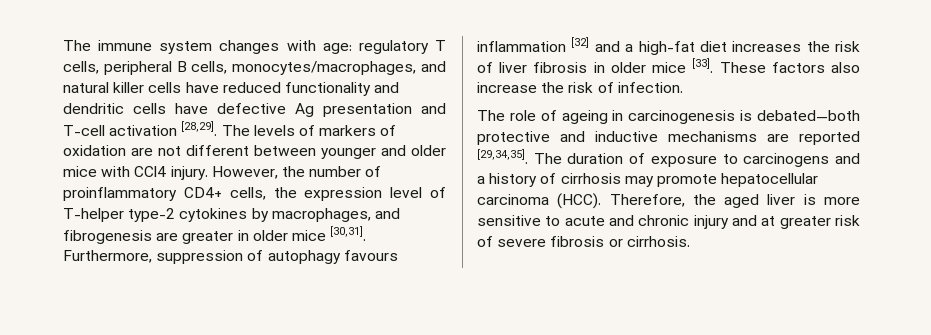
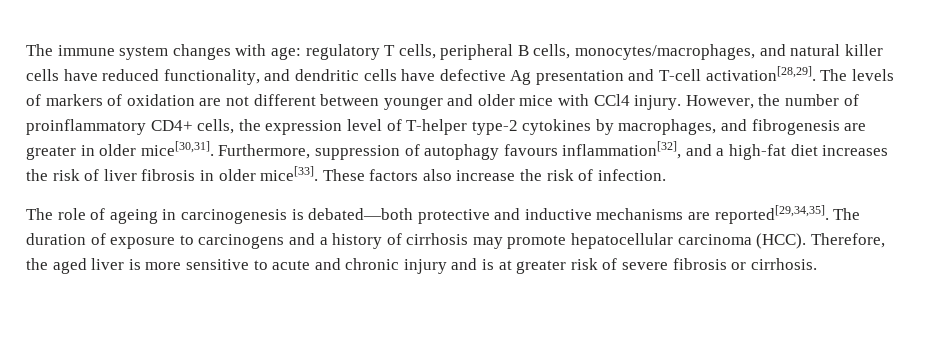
[284,82,371,96] functionality -> [163,69,260,85] functionality,
[109,121,218,136] activation [28,29]. -> [705,66,816,81] activation[28,29].
[291,226,367,241] mice [30,31]. -> [140,141,214,156] mice[30,31].
[477,37,590,52] inflammation [32] -> [562,141,682,159] inflammation[32],
[652,58,714,73] mice [33]. -> [260,166,319,181] mice[33].
[799,131,860,145] [477,149,528,164] reported [29,34,35]. -> [714,205,829,224] reported[29,34,35].
(757, 220) none -> [482,259,495,270] is

